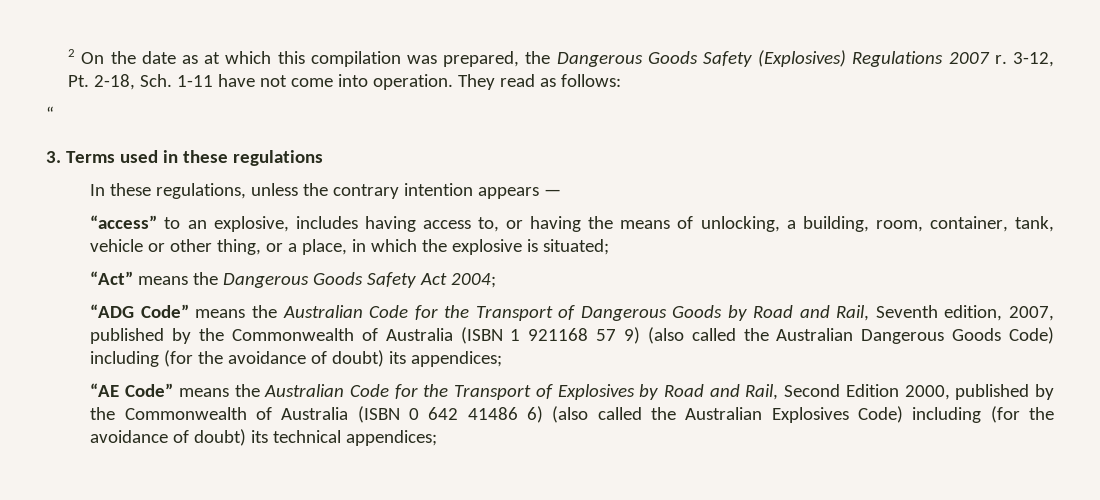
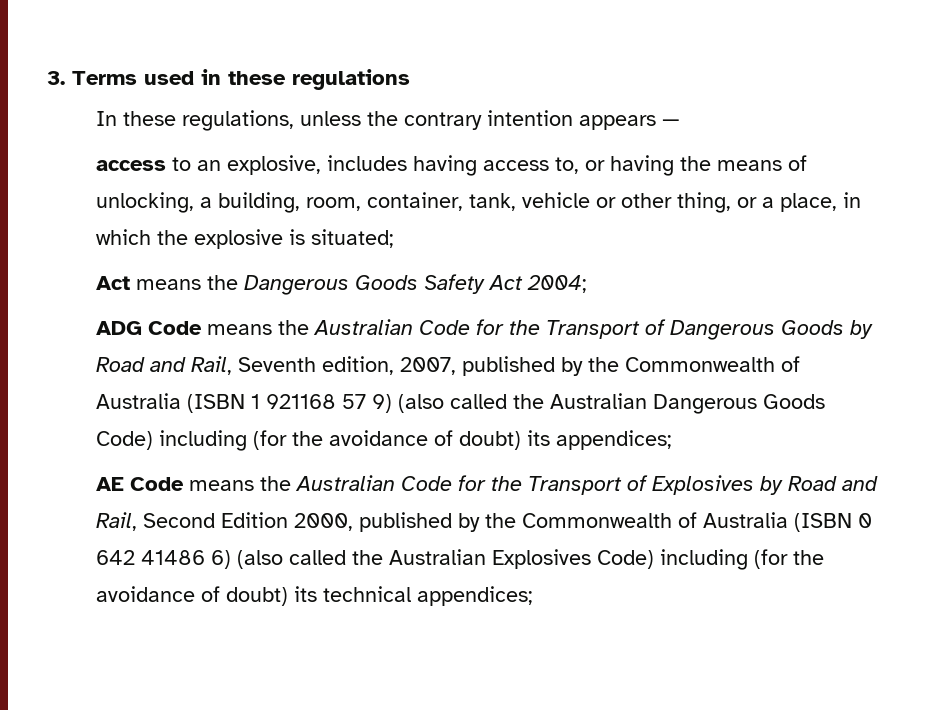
[68,49,1055,67] [68,74,622,90] [46,106,54,120] 2 On the date as at which this compilation was prepared, the Dangerous Goods Safety (Explosives) Regulations 2007 r. 3-12, Pt. 2-18, Sch. 1-11 have not come into operation. They read as follows: // “ // -> (47, 78) none
[90,215,158,229] “access” -> [95,160,166,171] access
[90,271,134,285] “Act” -> [95,276,130,290] Act
[90,304,189,318] “ADG Code” -> [95,321,202,335] ADG Code
[90,383,174,397] “AE Code” -> [95,477,184,491] AE Code

